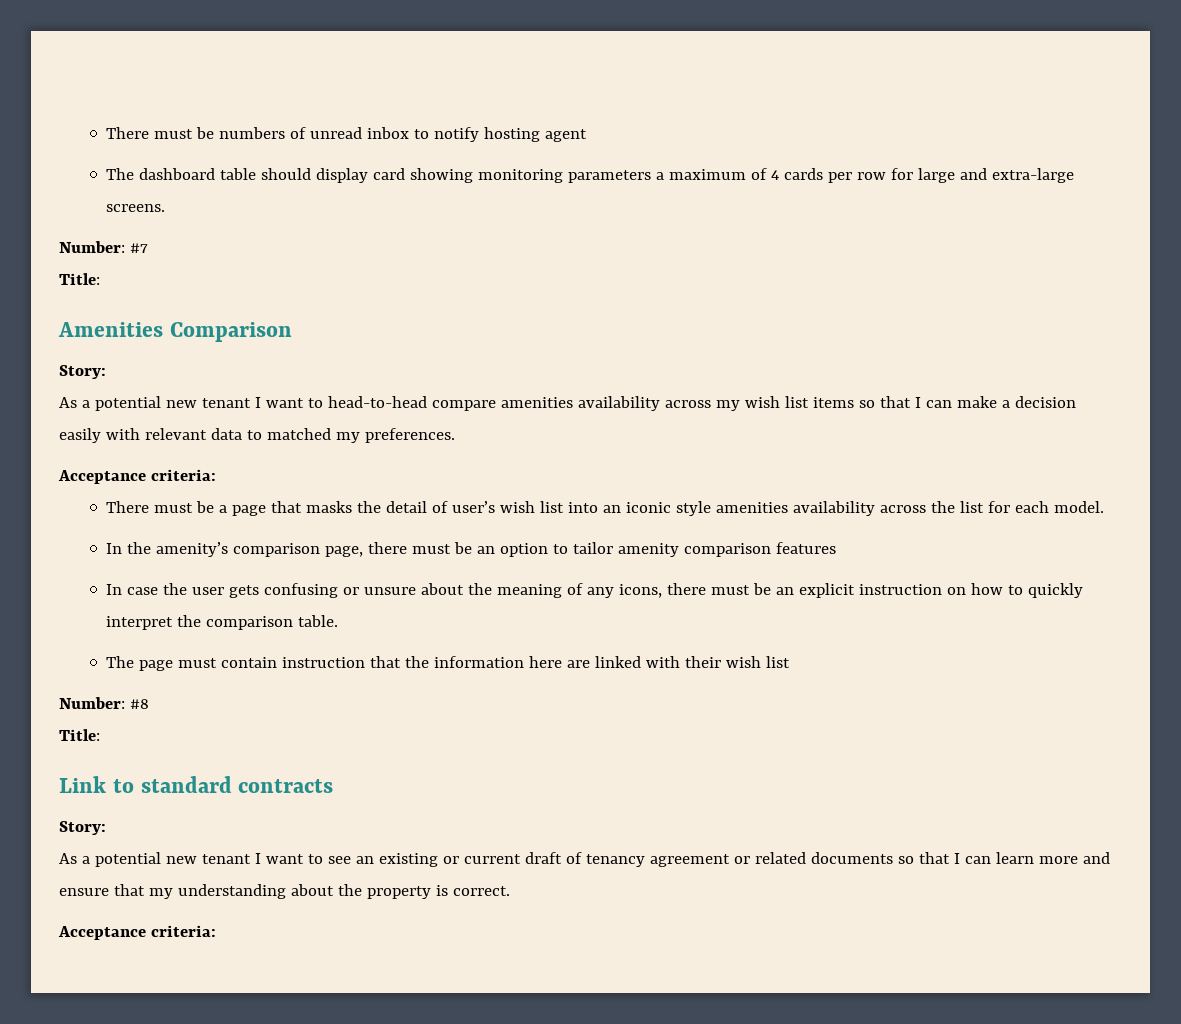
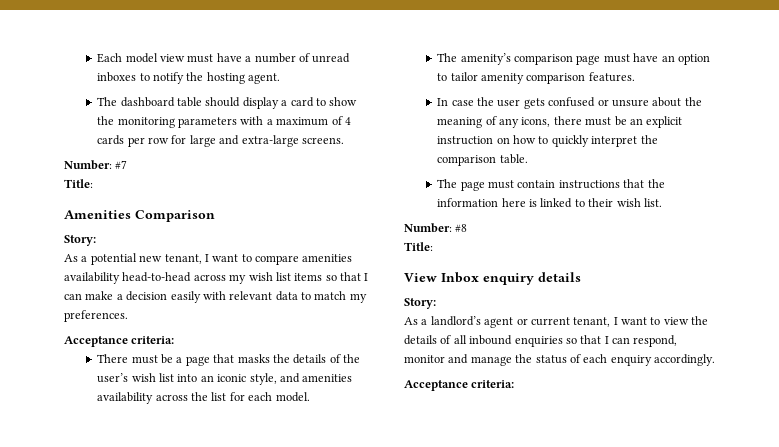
[106,127,286,139] There must be numbers -> [97,53,296,63] Each model view must have a number
[367,127,410,139] inbox -> [97,72,137,82] inboxes
[484,127,588,142] hosting agent -> [186,72,281,84] the hosting agent.
[373,168,474,183] card showing -> [281,97,358,107] [97,116,115,125] a card to show the
(652, 176) none -> [240,116,264,125] with
[201,396,427,408] tenant I want to head-to-head -> [164,254,252,264] tenant, I want to
(660, 403) none -> [122,272,192,282] head-to-head
[266,428,331,440] matched -> [314,291,347,300] match
[386,501,449,513] detail of -> [293,354,361,364] details of the
[676,501,712,516] style -> [249,373,300,385] style, and
[106,542,473,557] In the amenity’s comparison page, there must be -> [437,53,659,65] The amenity’s comparison page must have
[776,542,837,554] features -> [588,72,635,82] features.
[264,583,339,598] confusing -> [548,97,596,107] confused
[282,657,366,668] instruction -> [558,180,620,189] instructions
[567,656,681,668] are linked with -> [529,198,585,208] is linked to
[766,656,791,668] list -> [643,198,662,207] list.
[59,776,334,793] [59,821,106,835] [59,852,1110,867] [59,884,510,899] Link to standard contracts // Story: // As a potential new tenant I want to see an existing or current draft of tenancy agreement or related documents so that I can learn more and ensure that my understanding about the property is correct. -> [404,272,581,285] [404,298,436,309] [404,316,709,328] [404,335,678,347] [404,354,715,366] View Inbox enquiry details // Story: // As a landlord’s agent or current tenant, I want to view the details of all inbound enquiries so that I can respond, monitor and manage the status of each enquiry accordingly.

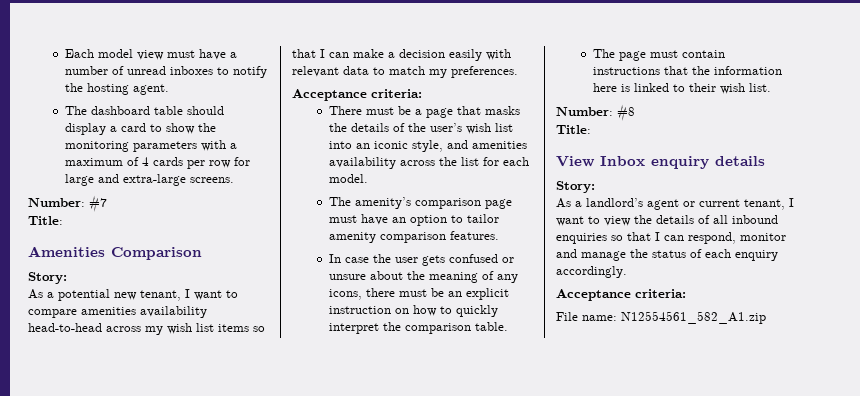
(515, 384) none -> [556,311,766,324] // File name: N12554561_582_A1.zip

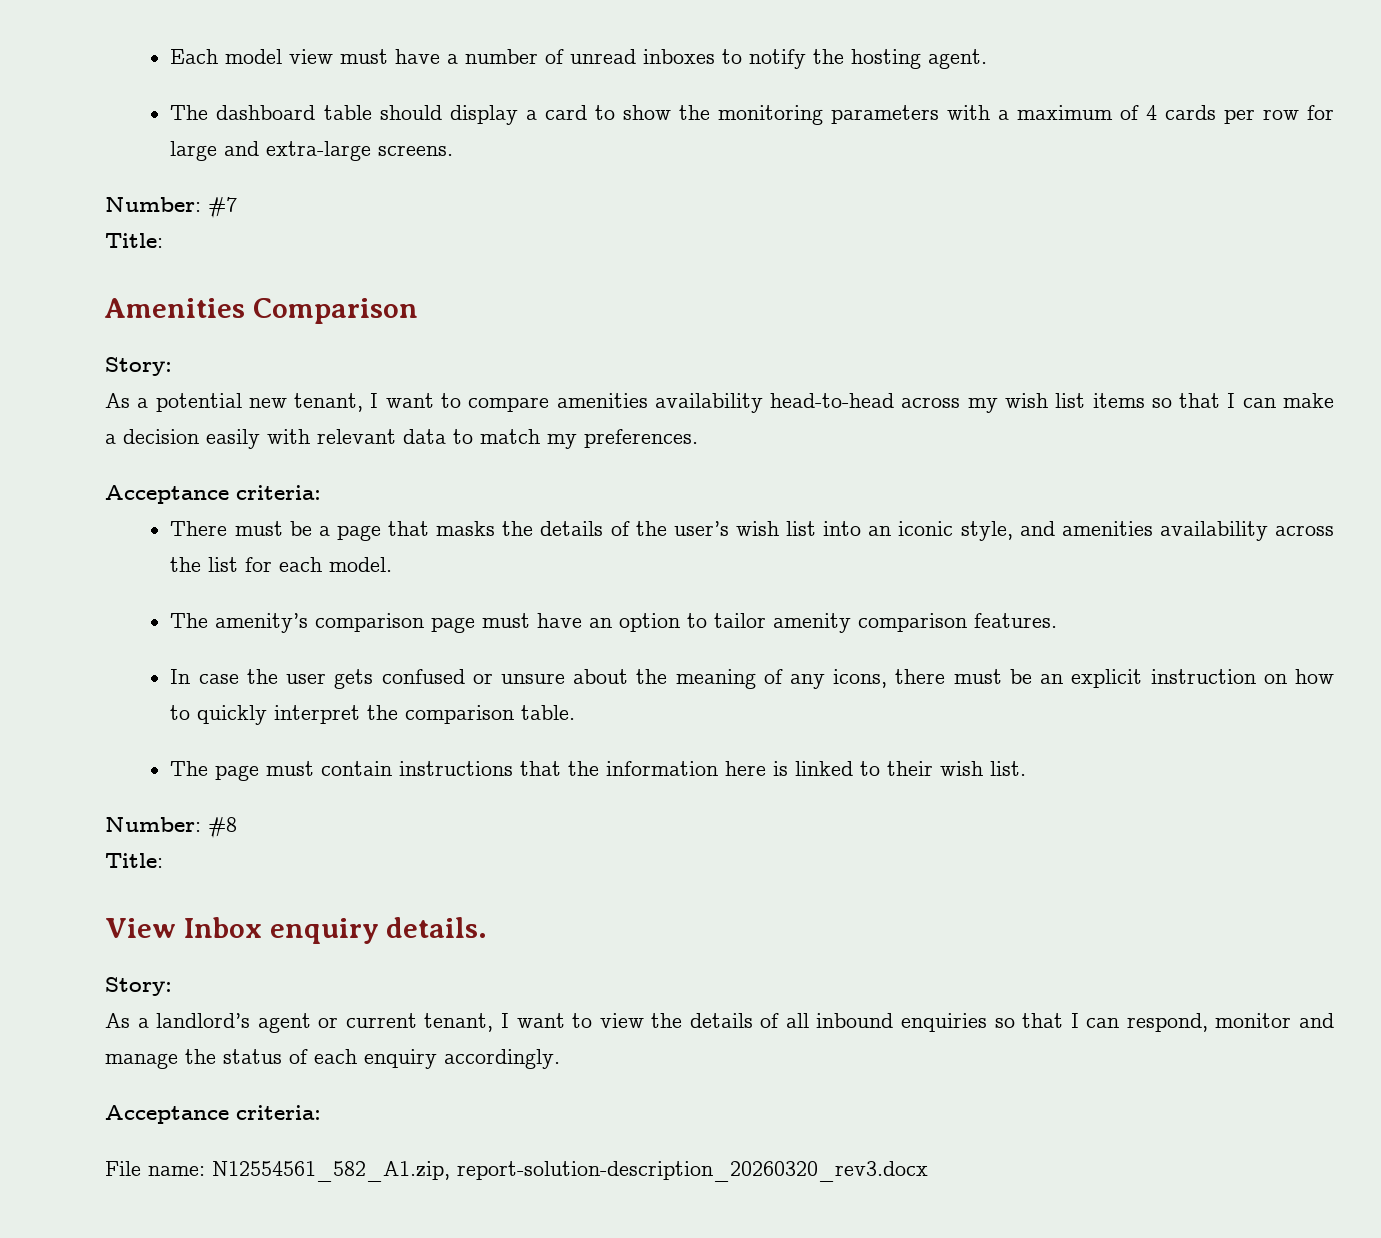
[715,156,765,166] details -> [386,917,488,938] details.
[621,311,766,324] N12554561_582_A1.zip -> [212,1161,928,1182] N12554561_582_A1.zip, report-solution-description_20260320_rev3.docx

